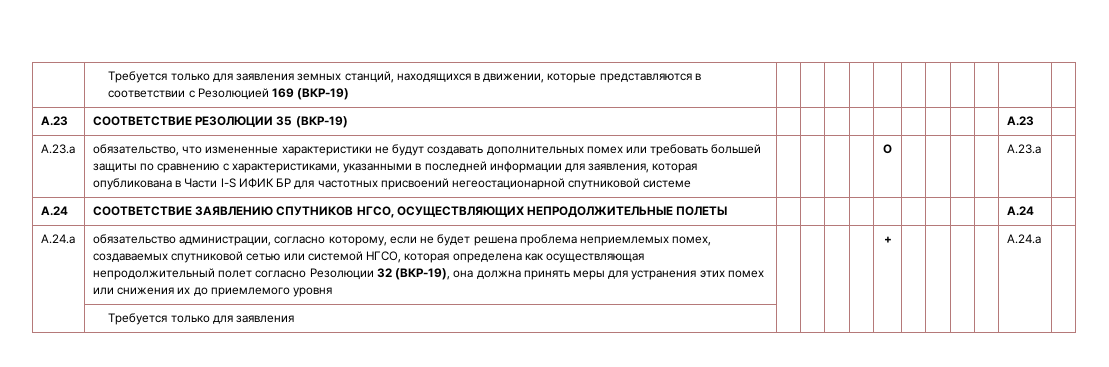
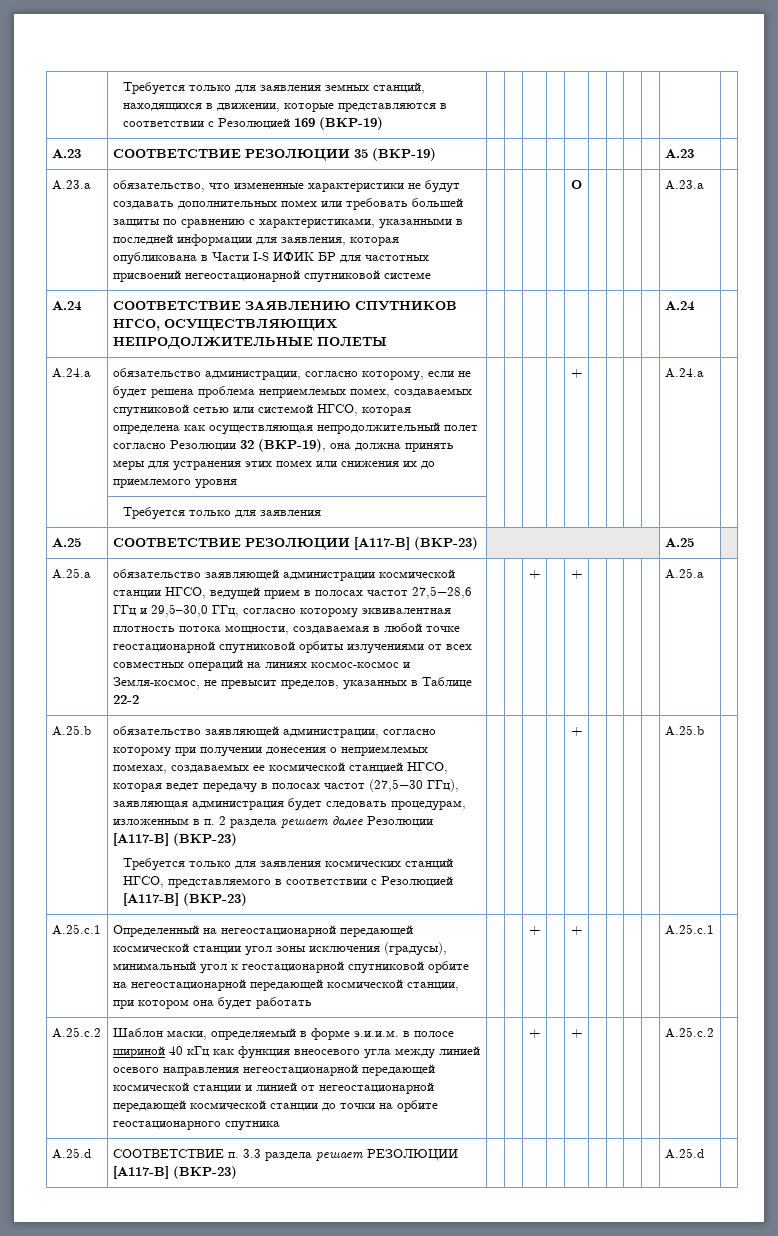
(295, 319) none -> [51,538,81,547] [112,537,478,550] [664,538,694,547] [51,568,91,579] [112,569,455,581] [112,586,472,600] [112,604,451,618] [112,623,460,635] [112,641,472,654] [112,659,410,671] [112,677,472,690] [112,695,139,704] [528,570,541,579] [570,570,583,579] [664,568,704,579] [51,725,91,736] [112,726,436,738] [112,746,428,757] [112,762,448,774] [112,779,459,793] [112,798,466,811] [112,816,433,828] [112,833,237,846] [122,858,453,871] [122,876,453,888] [122,893,247,906] [570,727,583,736] [664,725,704,736] [51,924,101,935] [112,925,413,937] [112,942,447,956] [112,961,469,974] [112,979,459,991] [112,997,312,1010] [528,926,541,935] [570,926,583,935] [664,924,714,935] [51,1027,101,1038] [112,1028,454,1040] [112,1046,480,1059] [112,1064,435,1076] [112,1082,434,1094] [112,1100,438,1112] [112,1121,280,1131] [528,1029,541,1038] [570,1029,583,1038] [664,1027,714,1038] [51,1148,91,1159] [112,1149,458,1161] [112,1166,237,1179] [664,1148,704,1159] // A.25 | СООТВЕТСТВИЕ РЕЗОЛЮЦИИ [A117-B] (ВКР-23) | | A.25 | // A.25.a | обязательство заявляющей администрации космической станции НГСО, ведущей прием в полосах частот 27,5−28,6 ГГц и 29,5–30,0 ГГц, согласно которому эквивалентная плотность потока мощности, создаваемая в любой точке геостационарной спутниковой орбиты излучениями от всех совместных операций на линиях космос-космос и Земля-космос, не превысит пределов, указанных в Таблице 22-2 | | | + | | + | | | | | A.25.a | // A.25.b | обязательство заявляющей администрации, согласно которому при получении донесения о неприемлемых помехах, создаваемых ее космической станцией НГСО, которая ведет передачу в полосах частот (27,5−30 ГГц), заявляющая администрация будет следовать процедурам, изложенным в п. 2 раздела решает далее Резолюции [A117-B] (ВКР-23) // Требуется только для заявления космических станций НГСО, представляемого в соответствии с Резолюцией [A117-B] (ВКР-23) | | | | | + | | | | | A.25.b | // A.25.c.1 | Определенный на негеостационарной передающей космической станции угол зоны исключения (градусы), минимальный угол к геостационарной спутниковой орбите на негеостационарной передающей космической станции, при котором она будет работать | | | + | | + | | | | | A.25.c.1 | // A.25.c.2 | Шаблон маски, определяемый в форме э.и.и.м. в полосе шириной 40 кГц как функция внеосевого угла между линией осевого направления негеостационарной передающей космической станции и линией от негеостационарной передающей космической станции до точки на орбите геостационарного спутника | | | + | | + | | | | | A.25.c.2 | // A.25.d | СООТВЕТСТВИЕ п. 3.3 раздела решает РЕЗОЛЮЦИИ [A117-B] (ВКР-23) | | | | | | | | | | A.25.d |

